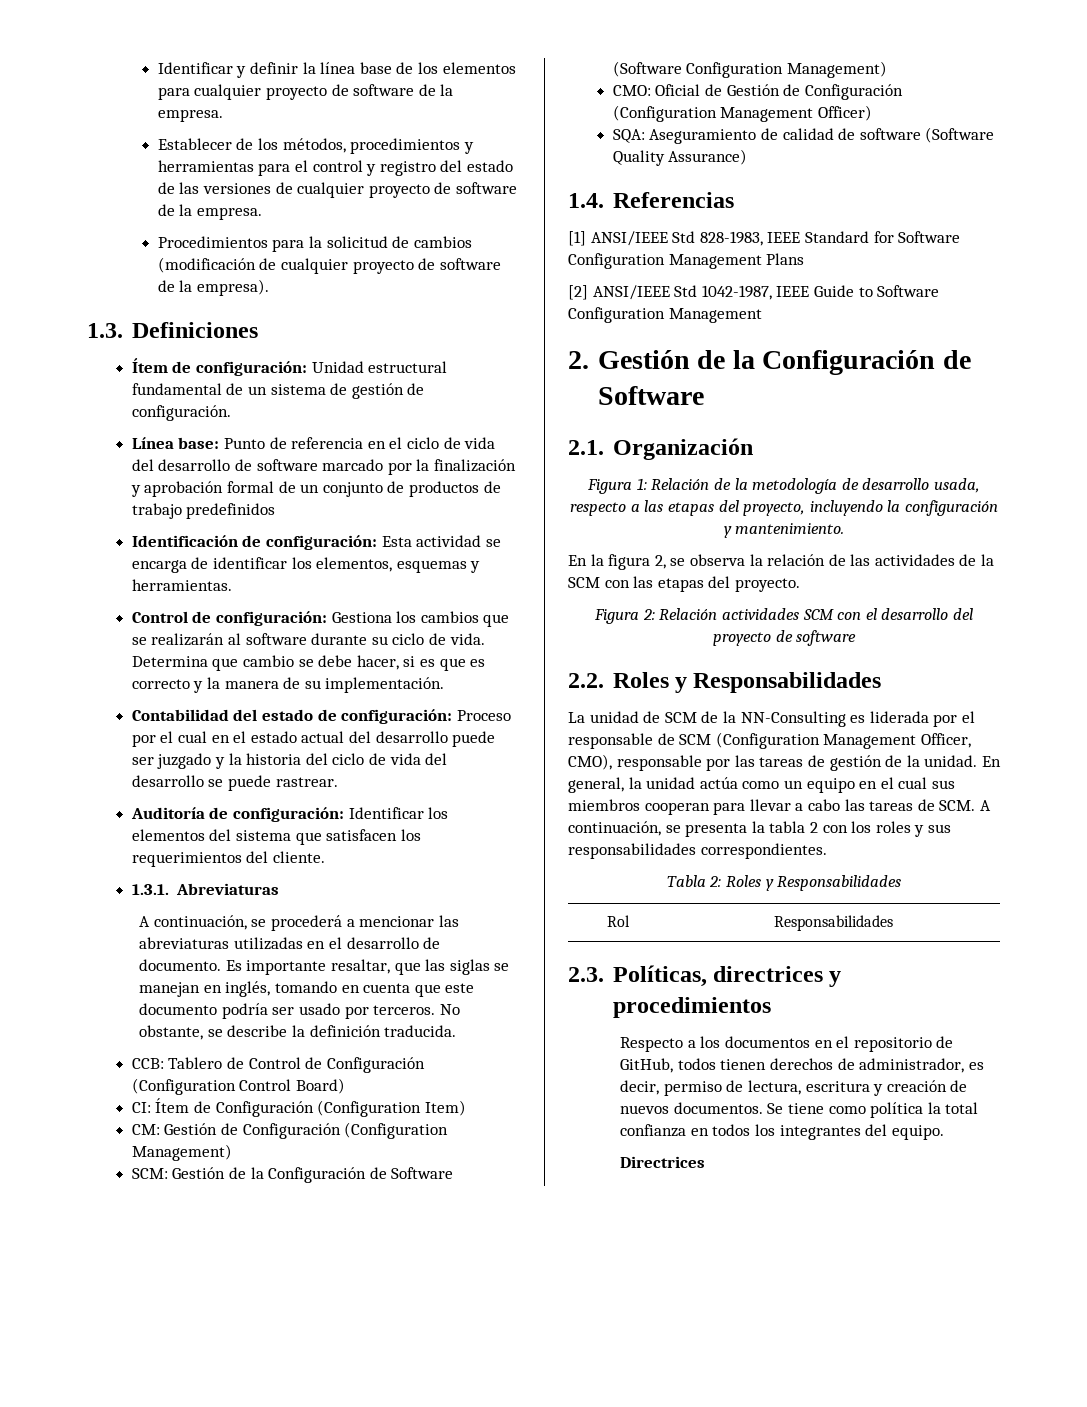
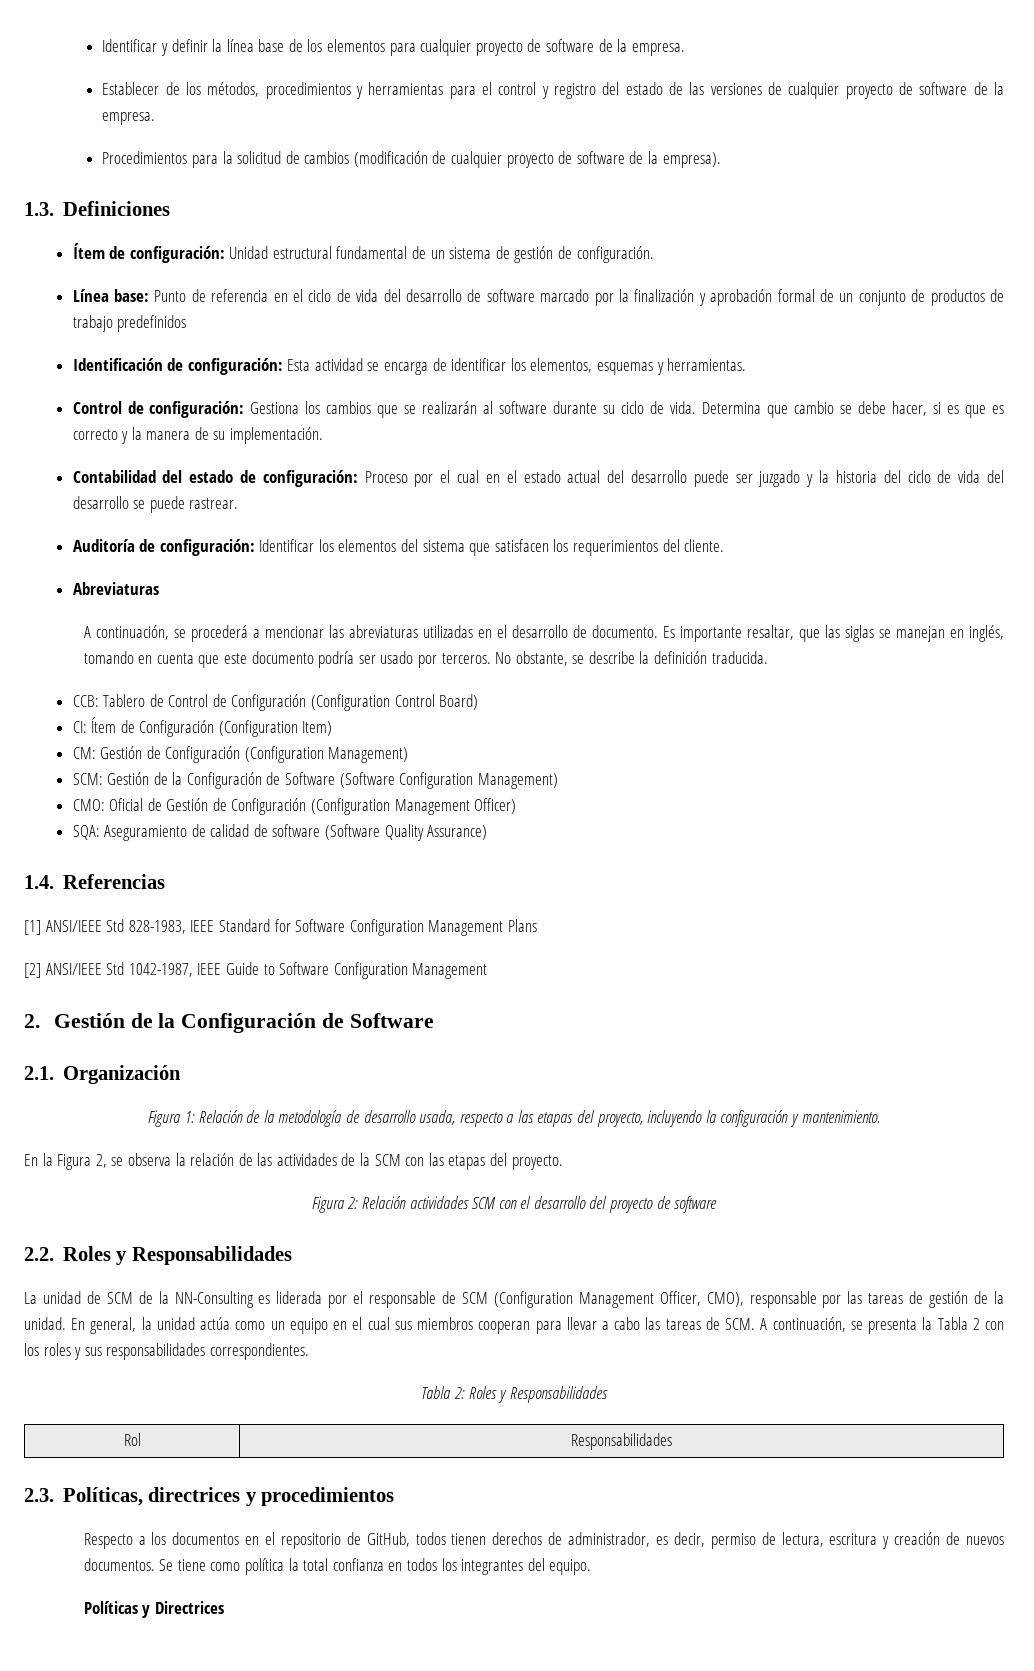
[131,884,169,895] 1.3.1. -> (725, 545) none
[608,554,651,570] figura -> [57,1154,92,1170] Figura
[769,821,806,833] tabla -> [937,1317,968,1330] Tabla
(944, 1132) none -> [83,1601,151,1618] Políticas y

